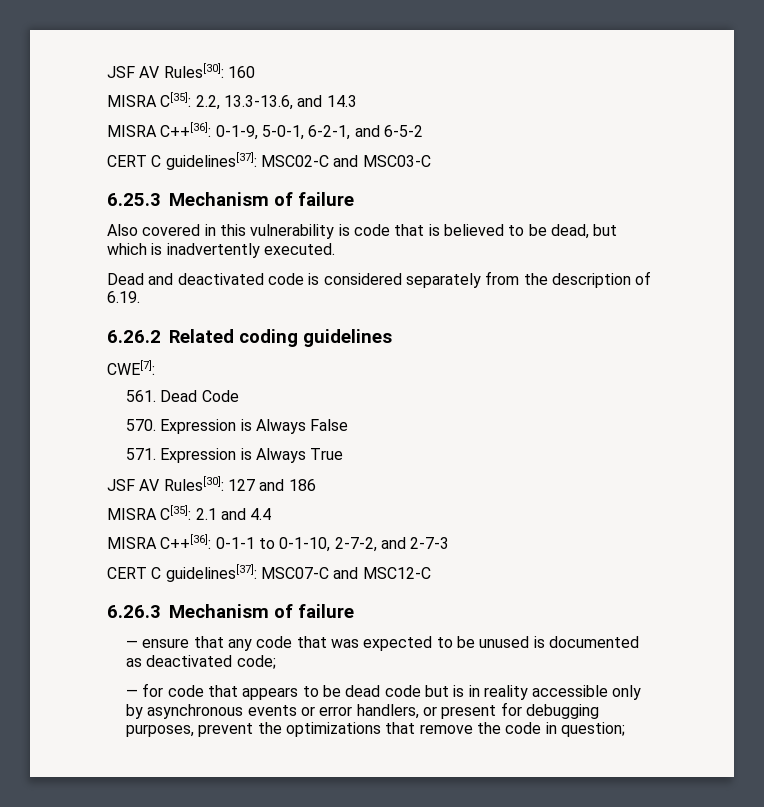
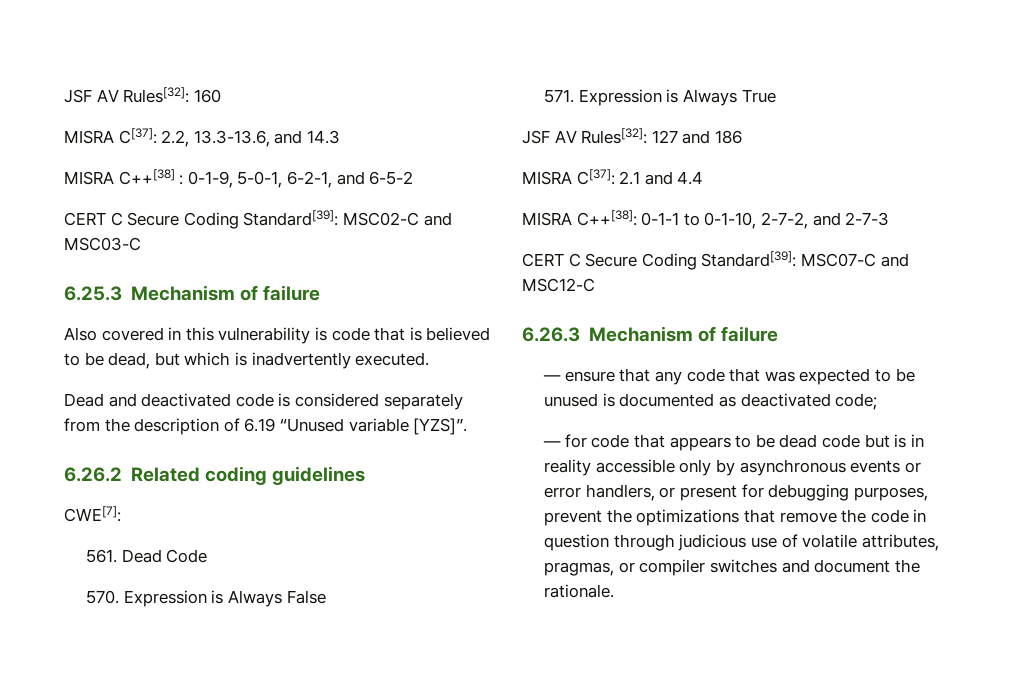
[107,63,224,78] JSF AV Rules[30]: -> [64,87,190,103] JSF AV Rules[32]:
[160,92,192,107] C[35]: -> [118,128,157,144] C[37]:
[160,122,212,137] C++[36]: -> [118,169,184,185] C++[38] :
[165,152,257,170] guidelines[37]: -> [127,210,339,229] Secure Coding Standard[39]:
[107,291,140,303] 6.19. -> [244,418,468,435] 6.19 “Unused variable [YZS]”.
[163,476,224,491] Rules[30]: -> [581,128,648,144] Rules[32]:
[160,505,192,520] C[35]: -> [576,169,615,185] C[37]:
[160,534,212,549] C++[36]: -> [576,210,637,226] C++[38]:
[165,564,257,582] guidelines[37]: -> [585,251,797,270] Secure Coding Standard[39]:
[560,722,625,737] question; -> [544,534,939,551] [544,559,920,576] [544,584,615,598] question through judicious use of volatile attributes, pragmas, or compiler switches and document the rationale.

